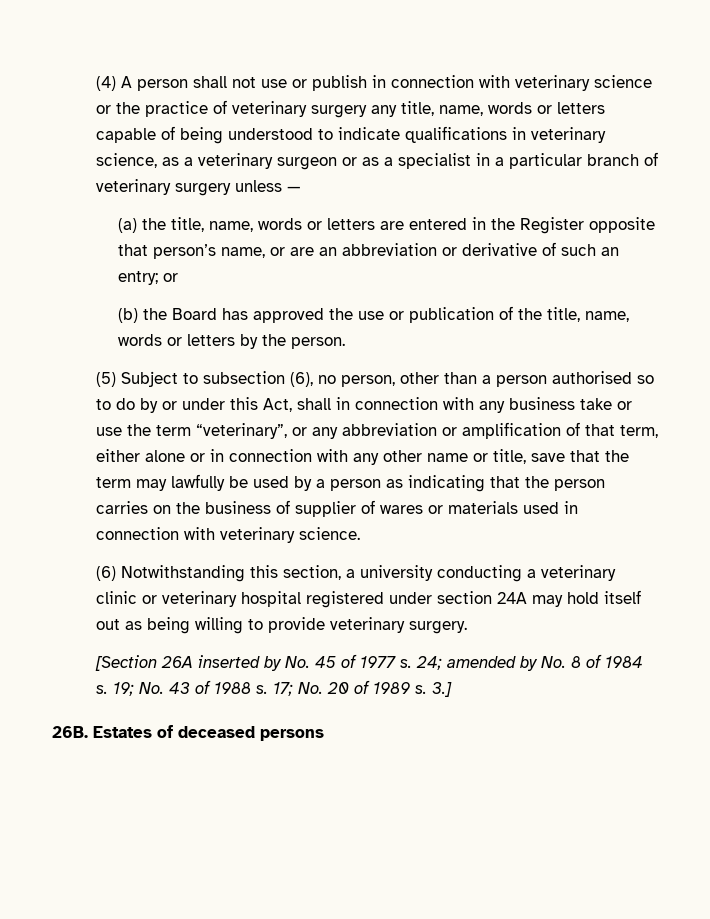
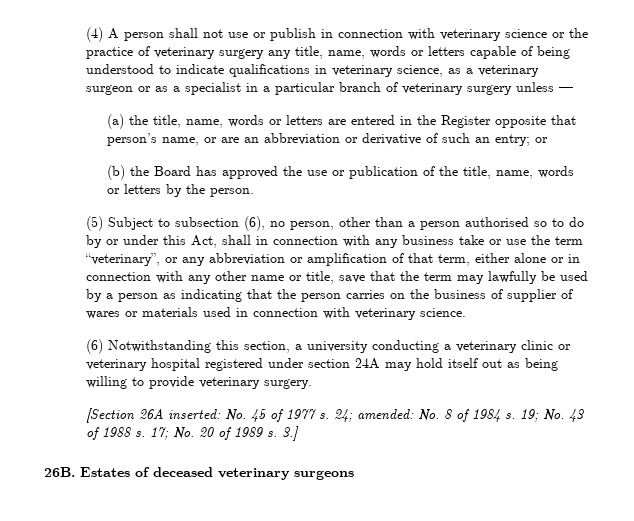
[197,655,282,671] inserted by -> [168,409,222,420] inserted:
[446,656,538,671] amended by -> [357,409,415,420] amended:
[260,729,324,741] persons -> [218,468,354,480] veterinary surgeons

